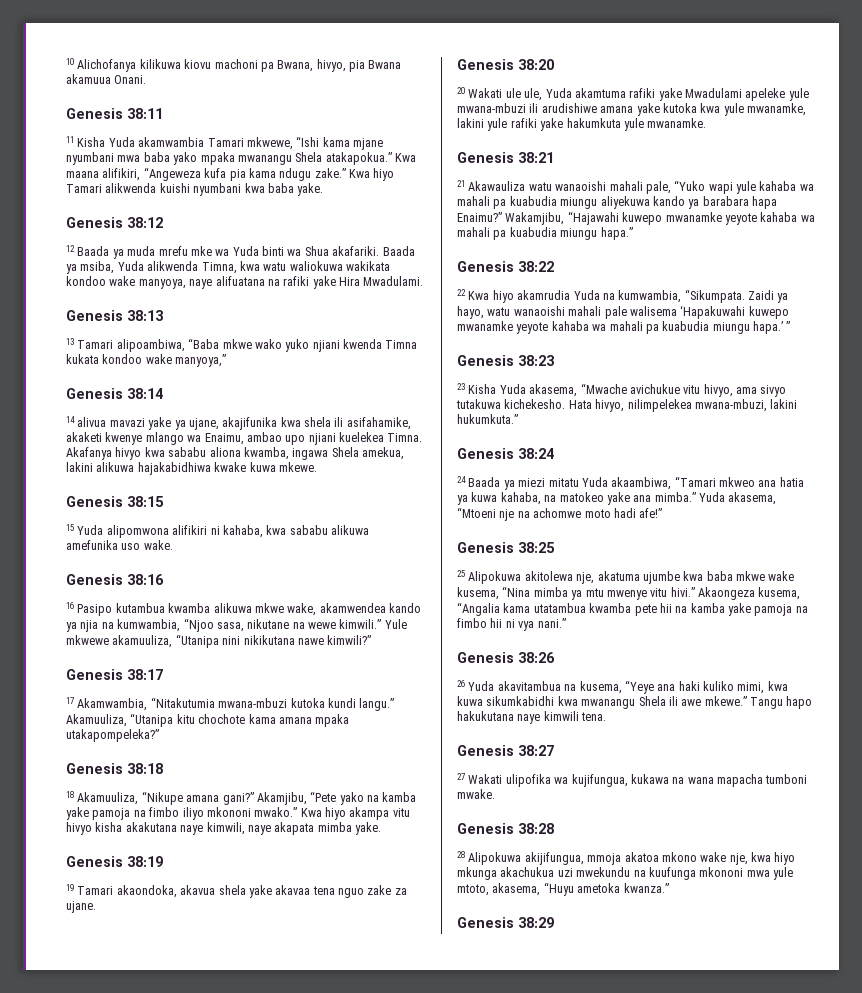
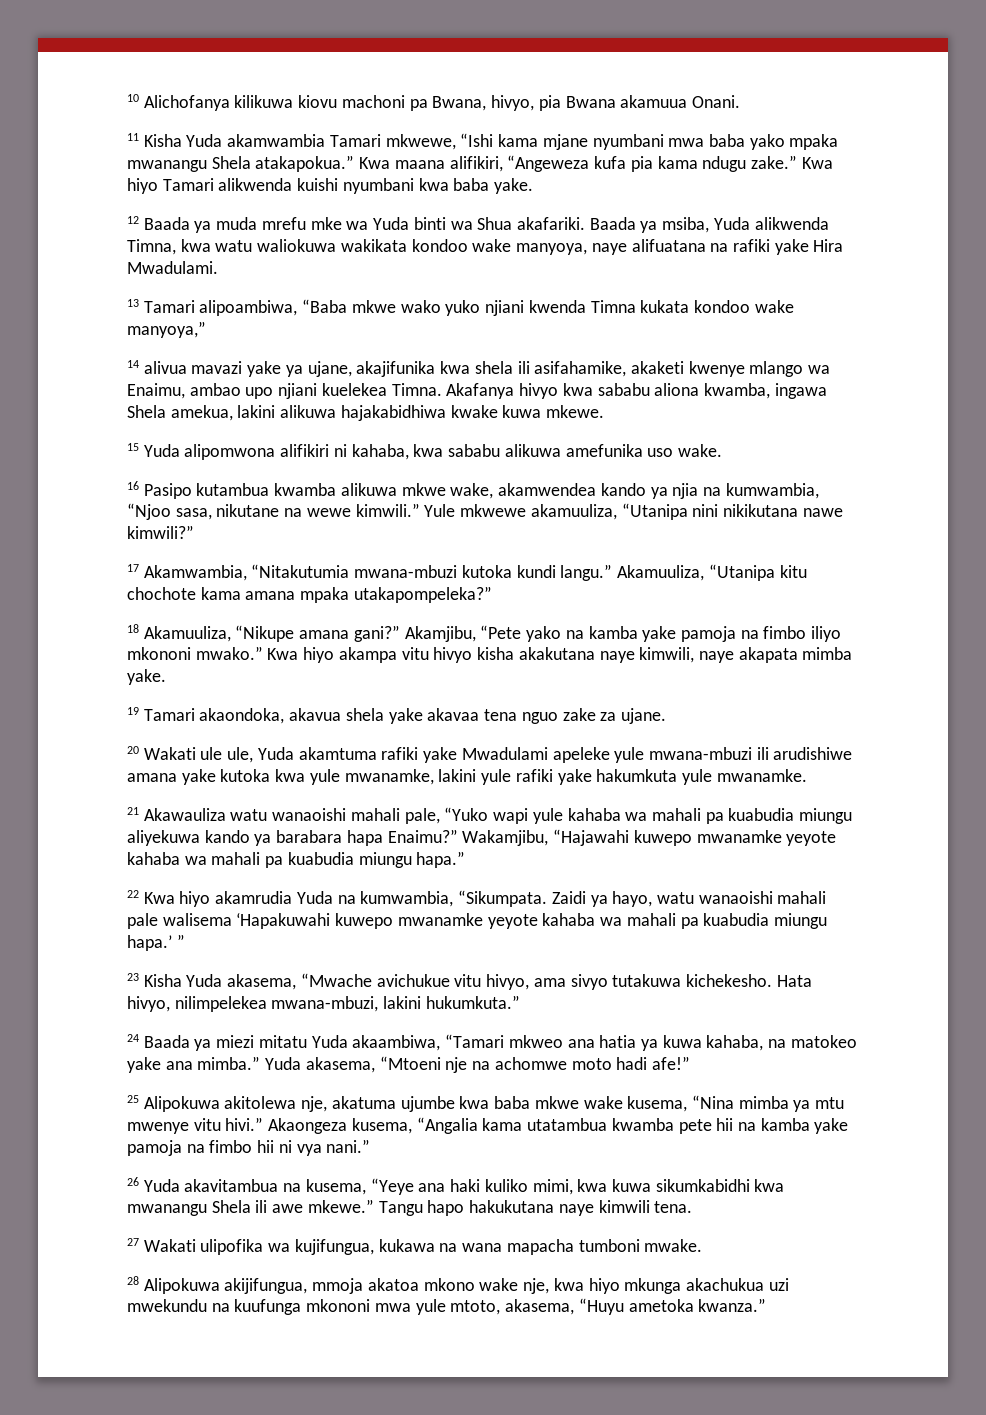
[66,108,163,119] // Genesis 38:11 -> (740, 101) none
[66,217,163,228] // Genesis 38:12 -> (534, 186) none
[66,310,163,321] // Genesis 38:13 -> (218, 267) none
[66,388,163,399] // Genesis 38:14 -> (206, 329) none
[66,496,164,507] // Genesis 38:15 -> (605, 411) none
[66,574,164,585] // Genesis 38:16 -> (722, 450) none
[66,669,163,680] // Genesis 38:17 -> (194, 532) none
[66,763,163,774] // Genesis 38:18 -> (492, 594) none
[66,856,163,867] // Genesis 38:19 -> (166, 677) none
[457,59,554,70] // Genesis 38:20 -> (666, 716) none
[457,152,554,163] // Genesis 38:21 -> (807, 775) none
[457,261,554,272] // Genesis 38:22 -> (466, 859) none
[457,355,554,366] // Genesis 38:23 -> (185, 941) none
[457,448,554,459] // Genesis 38:24 -> (520, 1002) none
[457,542,555,553] // Genesis 38:25 -> (690, 1063) none
[457,652,555,663] // Genesis 38:26 -> (371, 1146) none
[457,745,554,756] // Genesis 38:27 -> (693, 1207) none
[457,823,554,834] // Genesis 38:28 -> (703, 1245) none
[457,917,554,928] // Genesis 38:29 -> (767, 1305) none

